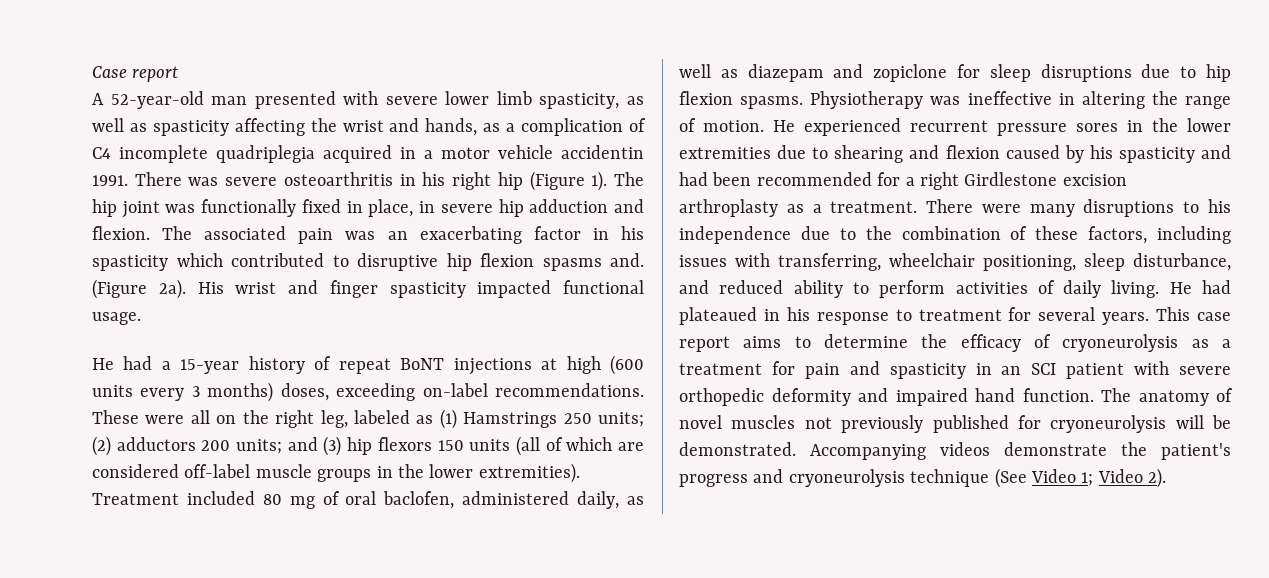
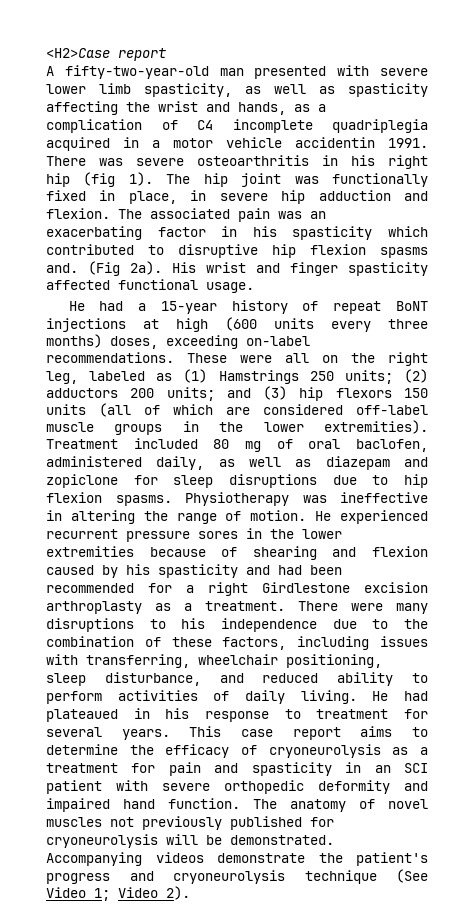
[92,66,127,78] Case -> [46,48,110,58] <H2>Case
[110,91,204,109] 52-year-old -> [64,65,209,79] fifty-two-year-old
[529,171,585,191] (Figure -> [83,172,116,187] (fig
[92,279,147,299] (Figure -> [88,261,120,276] (Fig
[477,280,552,298] impacted -> [46,280,110,290] affected
[191,386,200,397] 3 -> [388,319,428,329] three
[777,145,829,159] due to -> [149,547,238,557] because of

